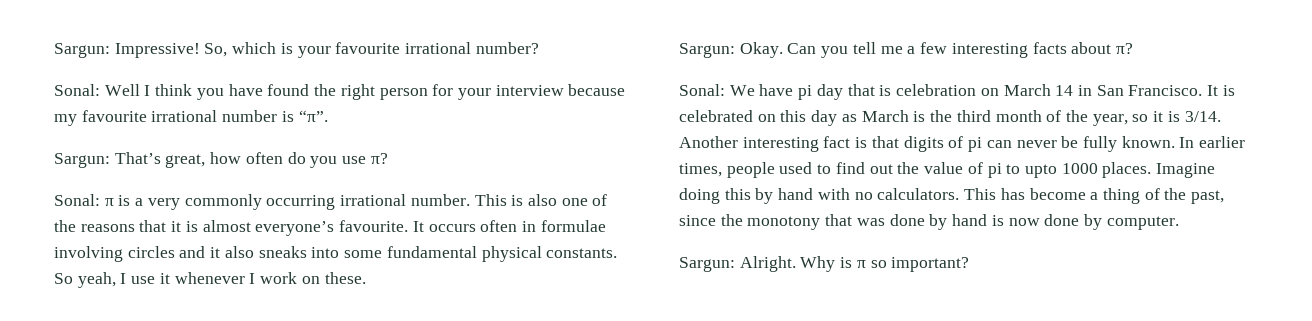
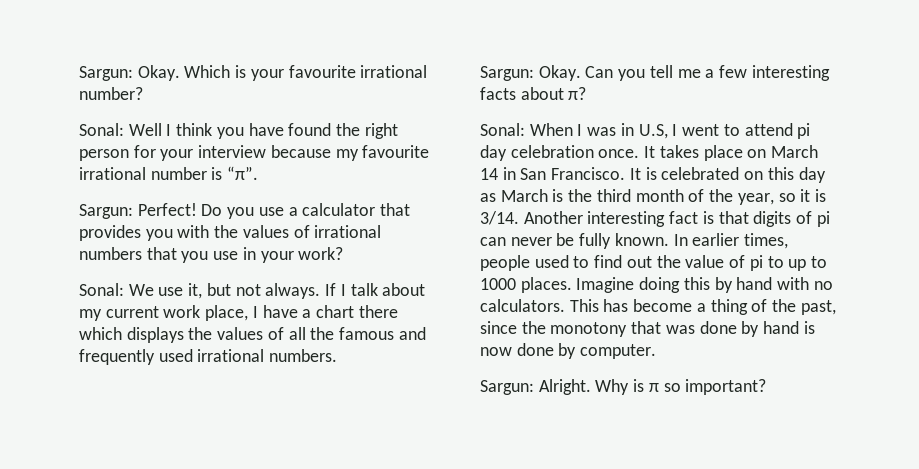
[54,42,277,58] Sargun: Impressive! So, which -> [79,65,231,81] Sargun: Okay. Which
[114,152,388,168] [54,194,608,210] [54,220,606,236] [54,246,618,262] [54,272,366,288] That’s great, how often do you use π? // Sonal: π is a very commonly occurring irrational number. This is also one of the reasons that it is almost everyone’s favourite. It occurs often in formulae involving circles and it also sneaks into some fundamental physical constants. So yeah, I use it whenever I work on these. -> [137,203,411,219] [79,225,382,241] [79,247,344,263] [79,283,426,299] [79,305,398,321] [79,327,426,343] [79,349,338,365] Perfect! Do you use a calculator that provides you with the values of irrational numbers that you use in your work? // Sonal: We use it, but not always. If I talk about my current work place, I have a chart there which displays the values of all the famous and frequently used irrational numbers.
[729,84,977,100] We have pi day that is celebration -> [529,123,811,139] [480,145,743,161] When I was in U.S, I went to attend pi day celebration once. It takes place
[1024,164,1057,178] upto -> [788,256,827,271] up to

